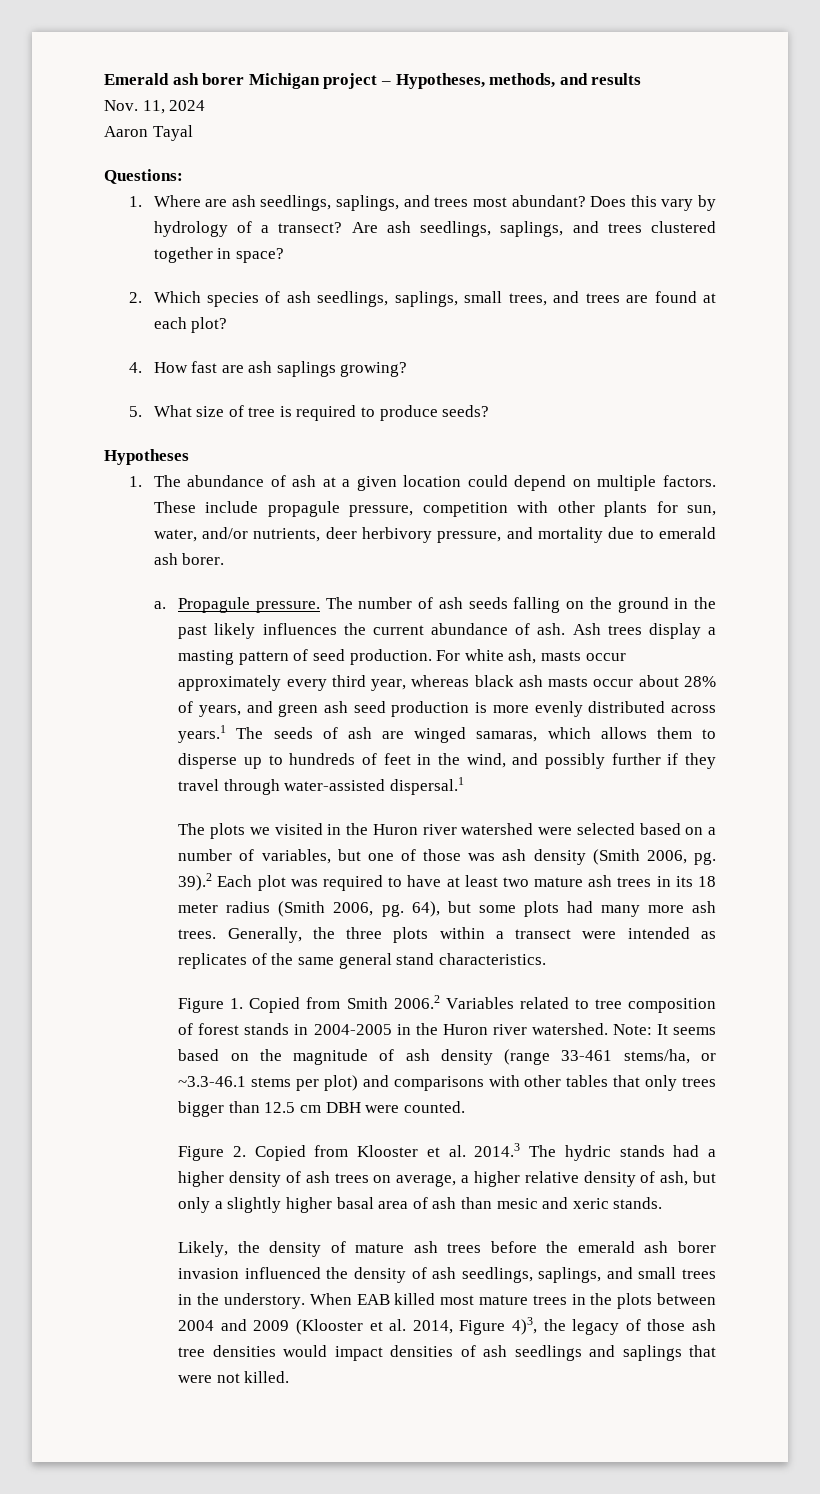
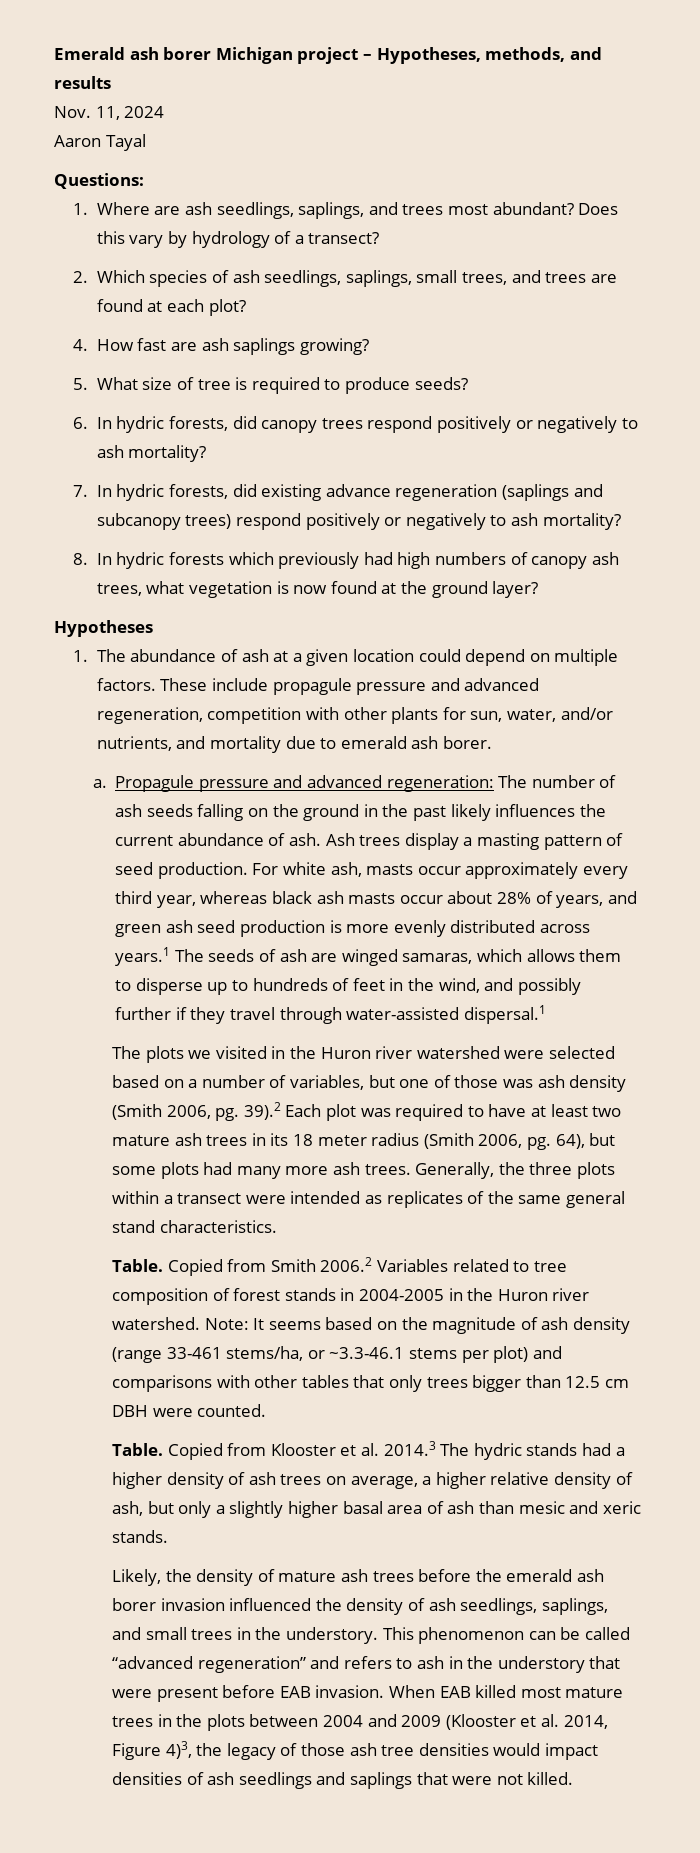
[351,221,716,237] [153,247,284,263] Are ash seedlings, saplings, and trees clustered together in space? -> (380, 238) none
(490, 411) none -> [73,416,638,433] [96,445,207,462] [73,484,603,501] [96,513,621,530] [73,552,619,569] [96,581,539,598] // 6. In hydric forests, did canopy trees respond positively or negatively to ash mortality? // 7. In hydric forests, did existing advance regeneration (saplings and subcanopy trees) respond positively or negatively to ash mortality? // 8. In hydric forests which previously had high numbers of canopy ash trees, what vegetation is now found at the ground layer?
[349,505,414,517] pressure, -> [356,678,540,695] [96,707,203,724] pressure and advanced regeneration,
[325,527,502,543] deer herbivory pressure, -> (172, 743) none
[255,601,320,613] pressure. -> [198,775,494,792] pressure and advanced regeneration:
[178,998,244,1013] Figure 1. -> [112,1259,164,1272] Table.
[178,1146,246,1161] Figure 2. -> [112,1443,164,1456] Table.
(305, 1301) none -> [382,1627,630,1644] [112,1656,621,1673] [112,1685,385,1702] This phenomenon can be called “advanced regeneration” and refers to ash in the understory that were present before EAB invasion.

